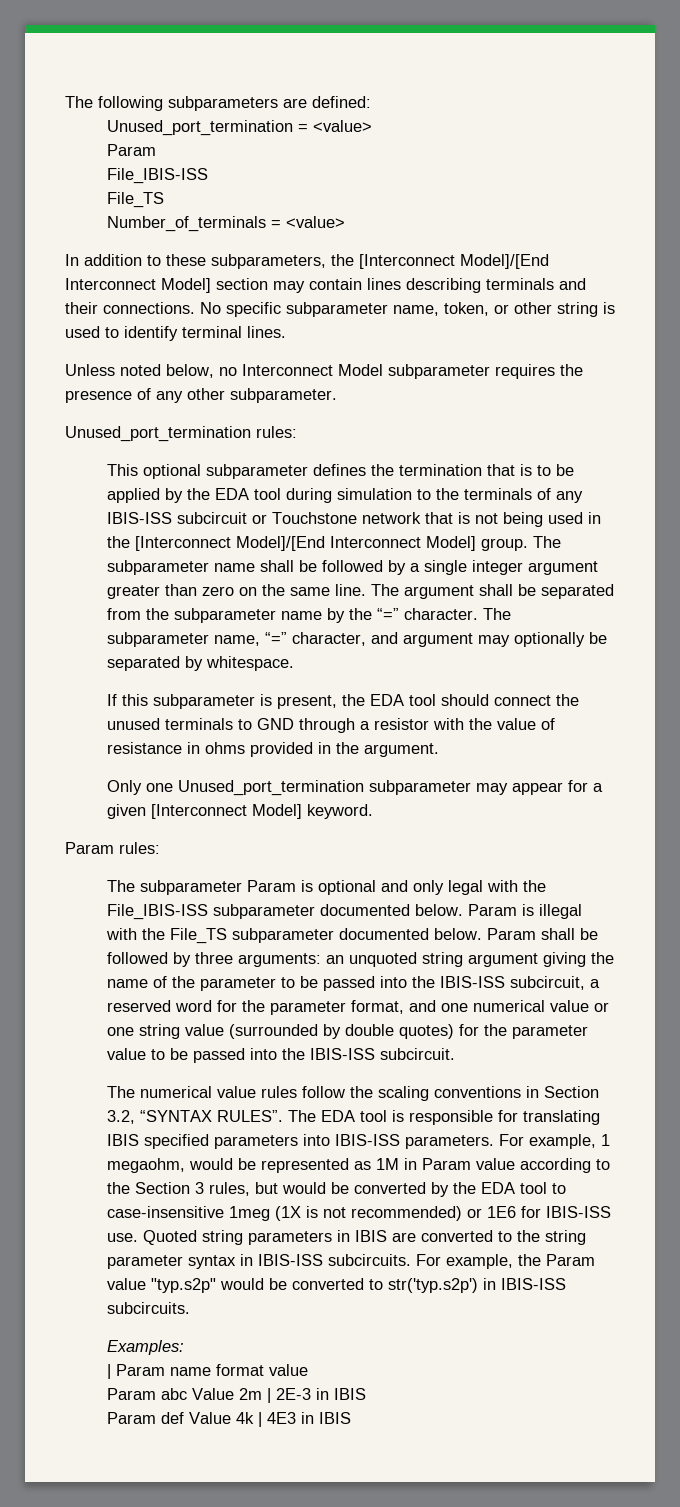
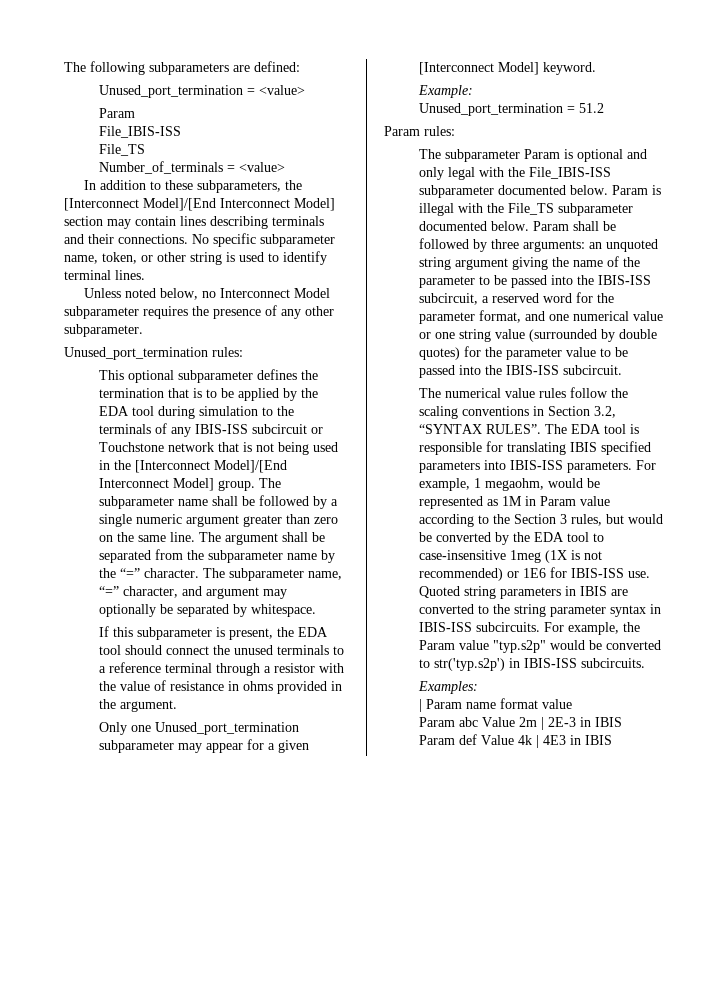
[472,560,524,575] integer -> [136,514,183,524] numeric
[257,718,295,730] GND -> [99,662,213,673] a reference terminal
(374, 811) none -> [418,85,474,98] [419,103,605,116] // Example: // Unused_port_termination = 51.2

